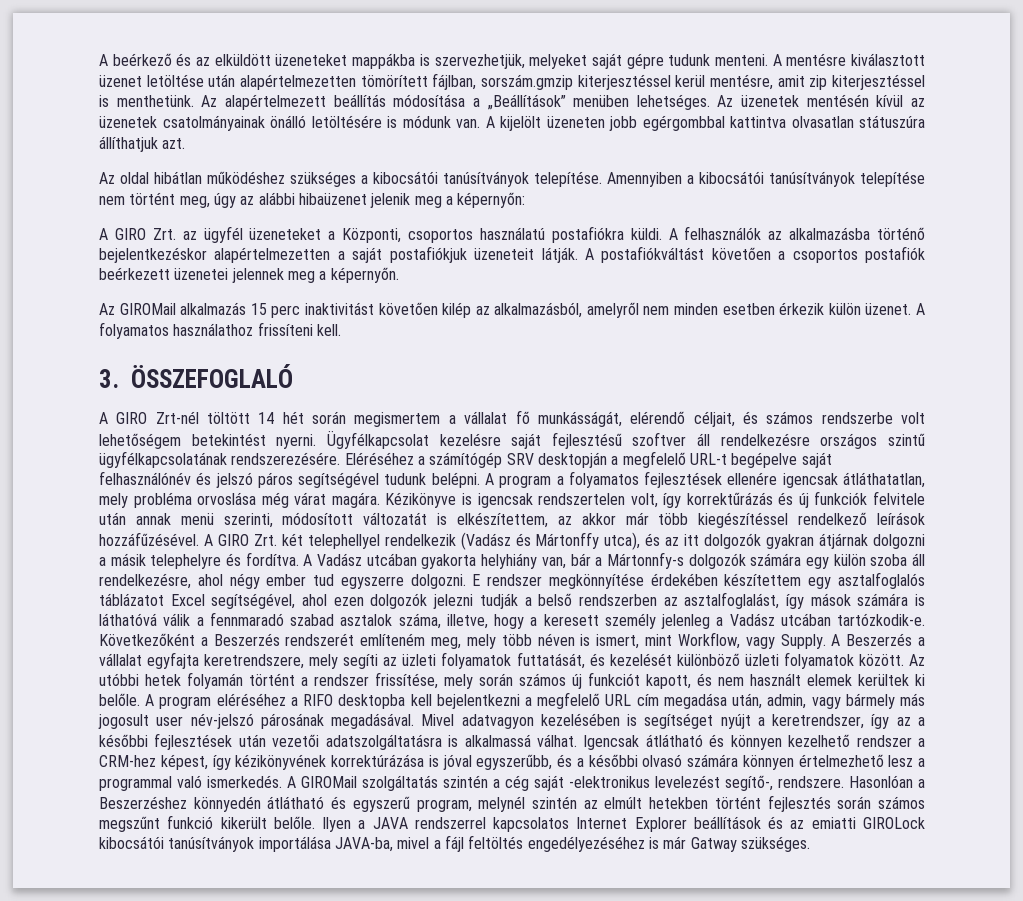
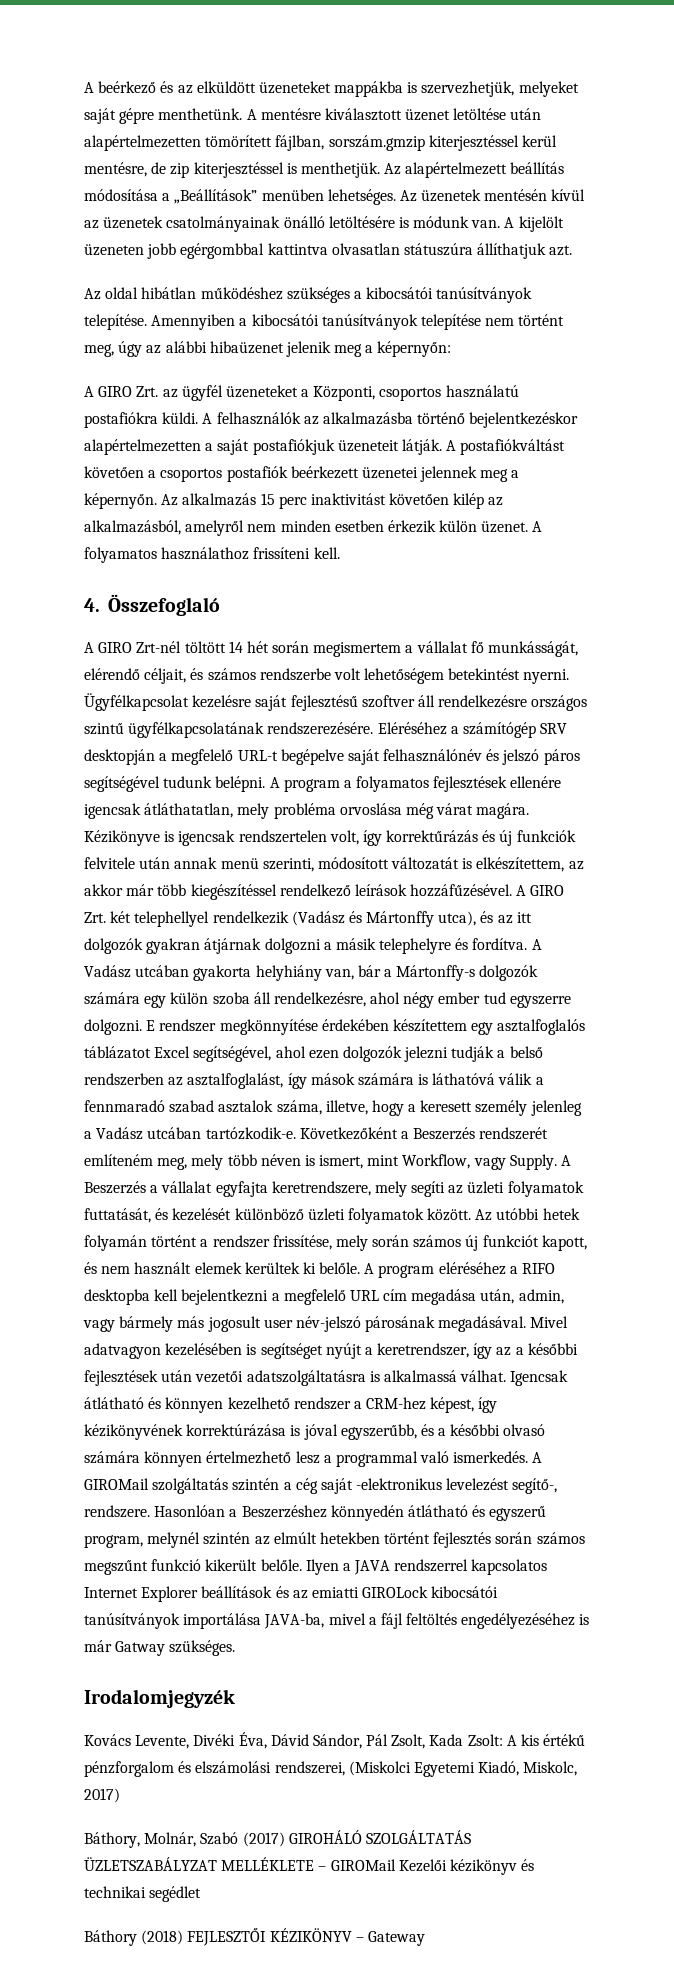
[668,54,768,66] tudunk menteni. -> [158,108,243,120] menthetünk.
[777,75,805,87] amit -> [151,162,167,174] de
[116,95,194,107] menthetünk. -> [300,162,380,178] menthetjük.
[99,303,176,315] // Az GIROMail -> [161,494,179,506] Az
[99,364,293,388] 3. ÖSSZEFOGLALÓ -> [84,594,220,616] 4. Összefoglaló
[606,552,684,569] Mártonnfy-s -> [396,965,476,981] Mártonffy-s
(810, 844) none -> [84,1689,235,1708] [84,1732,586,1749] [84,1761,578,1777] [84,1788,120,1803] [84,1830,471,1848] [84,1857,535,1875] [84,1886,202,1902] [84,1928,425,1946] // Irodalomjegyzék // Kovács Levente, Divéki Éva, Dávid Sándor, Pál Zsolt, Kada Zsolt: A kis értékű pénzforgalom és elszámolási rendszerei, (Miskolci Egyetemi Kiadó, Miskolc, 2017) // Báthory, Molnár, Szabó (2017) GIROHÁLÓ SZOLGÁLTATÁS ÜZLETSZABÁLYZAT MELLÉKLETE – GIROMail Kezelői kézikönyv és technikai segédlet // Báthory (2018) FEJLESZTŐI KÉZIKÖNYV – Gateway

